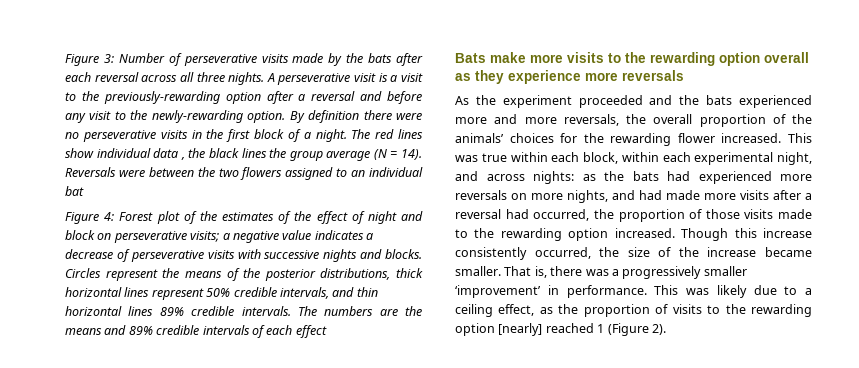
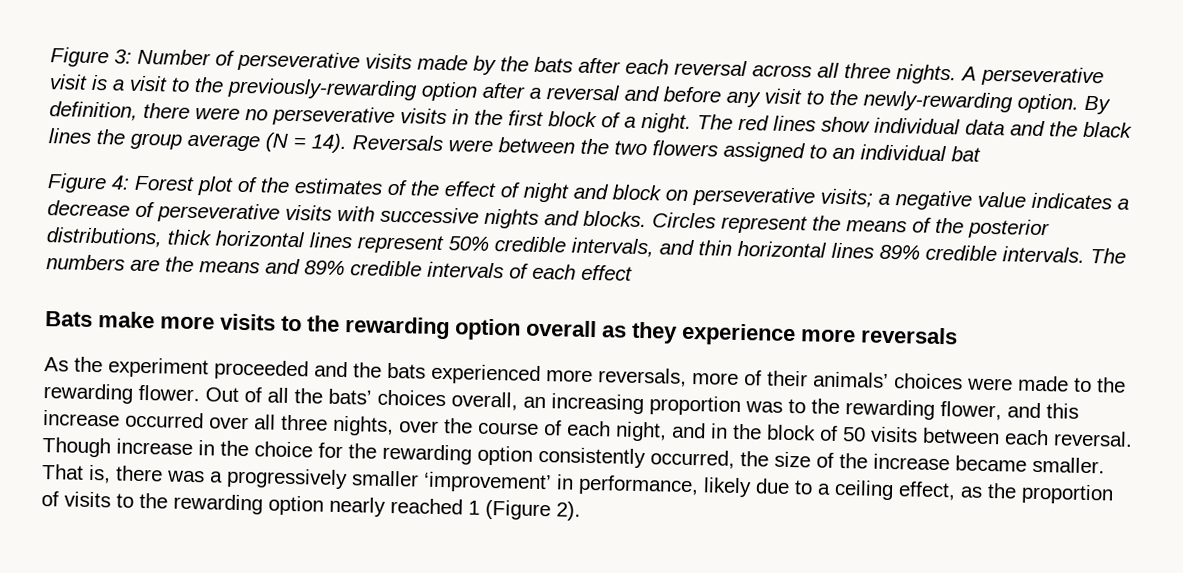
[308,110,360,123] definition -> [49,101,138,121] definition,
[180,157,185,160] , -> [1010,120,1045,137] and
[494,114,812,127] [455,133,812,146] [455,152,812,165] [455,171,812,184] [455,190,812,203] [455,209,812,222] [455,228,812,241] and more reversals, the overall proportion of the animals’ choices for the rewarding flower increased. This was true within each block, within each experimental night, and across nights: as the bats had experienced more reversals on more nights, and had made more visits after a reversal had occurred, the proportion of those visits made to the rewarding option increased. Though this increase -> [598,367,1126,393] [43,383,1079,421] [43,410,1133,447] [42,437,533,466] reversals, more of their animals’ choices were made to the rewarding flower. Out of all the bats’ choices overall, an increasing proportion was to the rewarding flower, and this increase occurred over all three nights, over the course of each night, and in the block of 50 visits between each reversal. Though increase in the choice for the rewarding option
[566,285,709,298] performance. This was -> [578,474,699,497] performance,
[498,323,543,336] [nearly] -> [329,496,386,517] nearly

